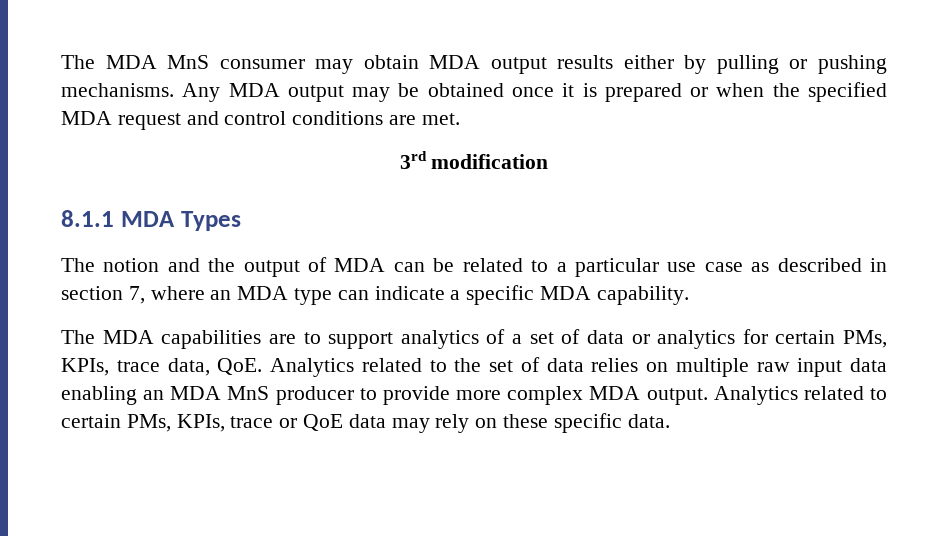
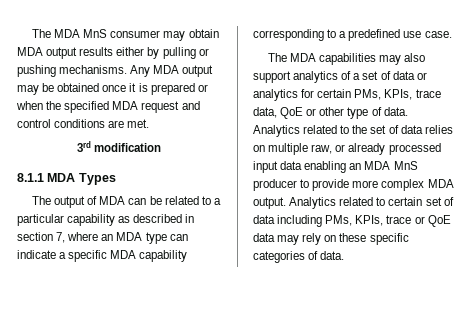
[103,258,236,272] notion and the -> (51, 200) none
[667,262,743,272] use case -> [67,214,116,226] capability
[596,286,689,305] capability. -> [139,250,188,262] [253,29,452,41] capability corresponding to a predefined use case.
[268,332,321,344] are to -> [379,53,426,65] may also
[217,358,263,375] QoE. -> [280,107,408,119] QoE or other type of data.
[756,362,790,372] raw -> [311,143,441,155] raw, or already processed
(121, 421) none -> [425,197,454,206] [253,215,323,227] set of data including
(622, 423) none -> [253,251,319,263] categories of

